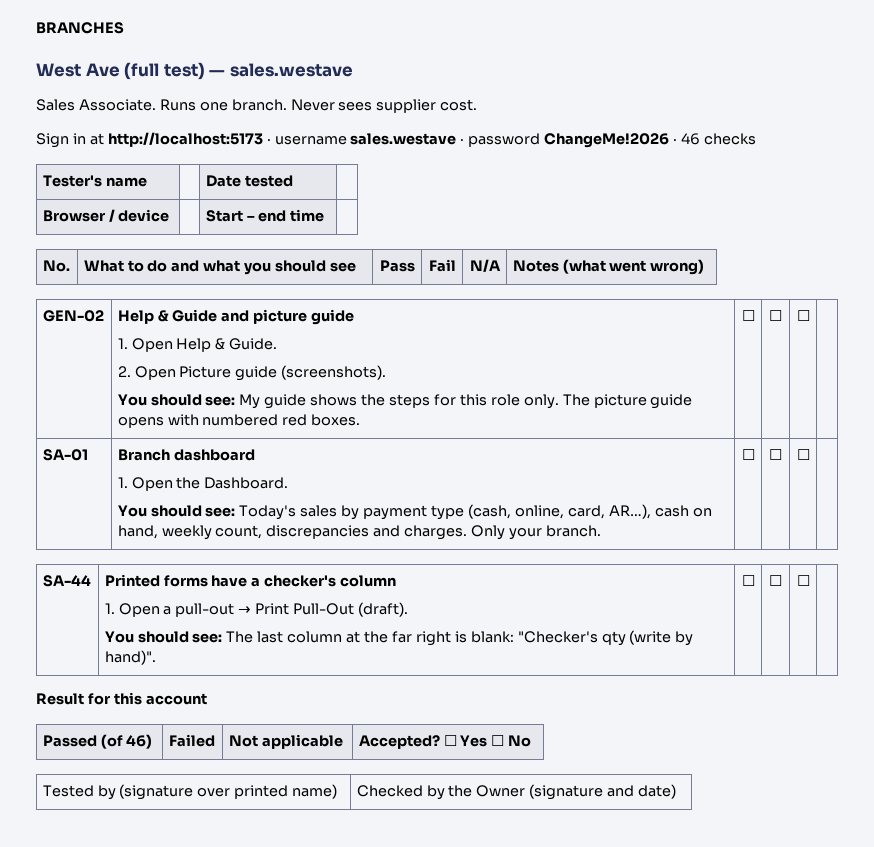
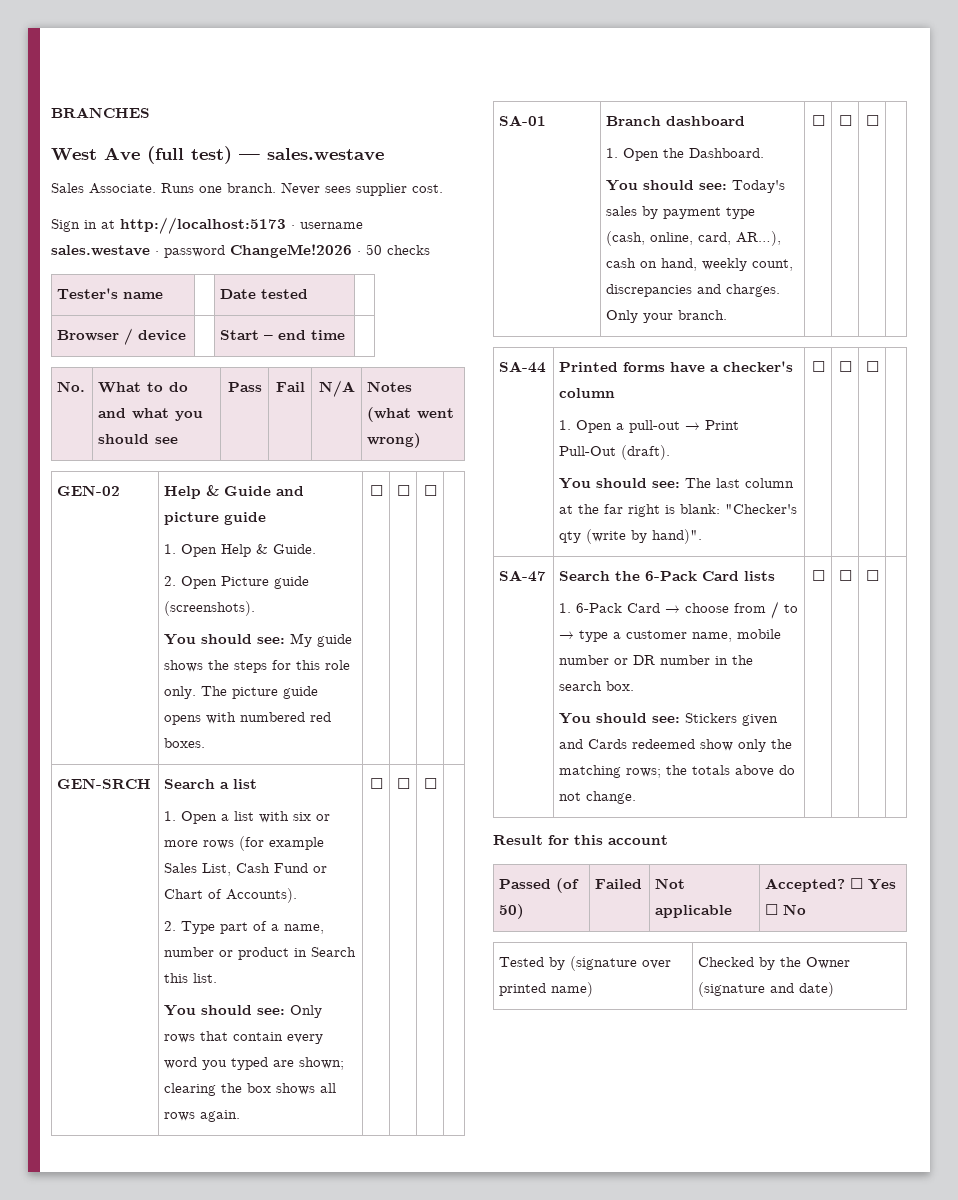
[681,133,701,145] 46 -> [366,244,382,255] 50
(810, 315) none -> [57,778,152,789] [164,779,258,789] [164,811,331,824] [164,836,325,851] [164,863,328,876] [164,888,298,903] [164,921,325,934] [164,947,357,960] [164,973,218,983] [164,1005,323,1018] [164,1031,324,1044] [164,1057,345,1070] [164,1083,337,1096] [164,1110,241,1122] [369,778,383,789] [396,778,410,789] [423,778,437,789] // GEN-SRCH | Search a list // 1. Open a list with six or more rows (for example Sales List, Cash Fund or Chart of Accounts). // 2. Type part of a name, number or product in Search this list. // You should see: Only rows that contain every word you typed are shown; clearing the box shows all rows again. | ☐ | ☐ | ☐ |
(810, 580) none -> [499,570,547,582] [559,571,776,581] [559,601,799,619] [559,629,782,642] [559,655,754,665] [559,681,635,691] [559,713,779,726] [559,739,793,752] [559,765,796,778] [559,791,637,804] [811,570,825,581] [838,570,852,581] [865,570,879,581] // SA-47 | Search the 6-Pack Card lists // 1. 6-Pack Card → choose from / to → type a customer name, mobile number or DR number in the search box. // You should see: Stickers given and Cards redeemed show only the matching rows; the totals above do not change. | ☐ | ☐ | ☐ |
[126,734,153,749] 46) -> [499,904,525,919] 50)

